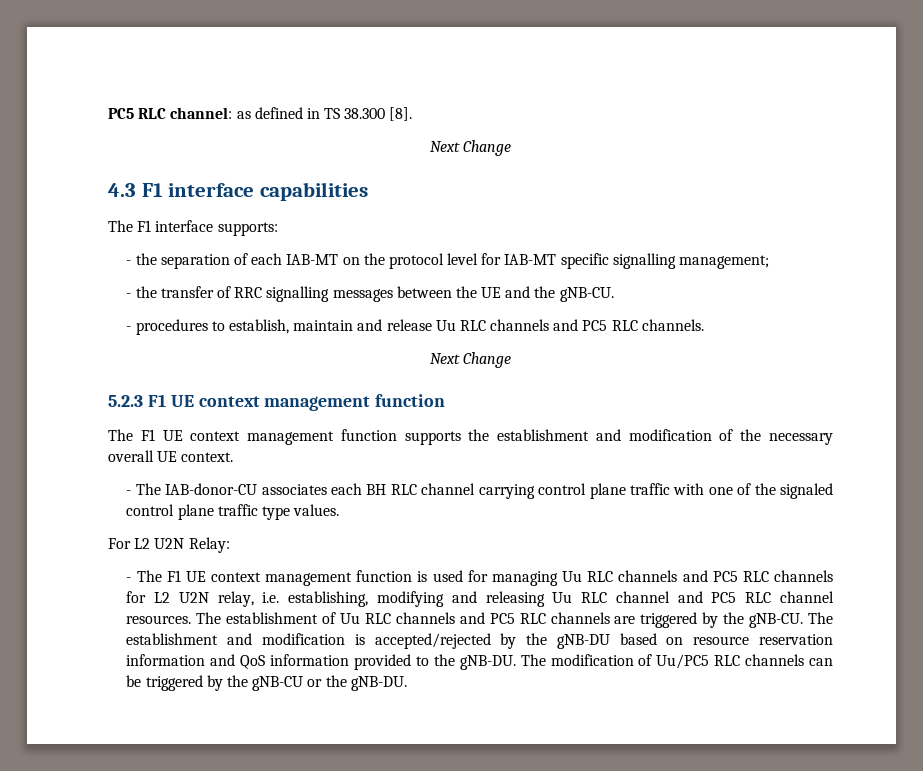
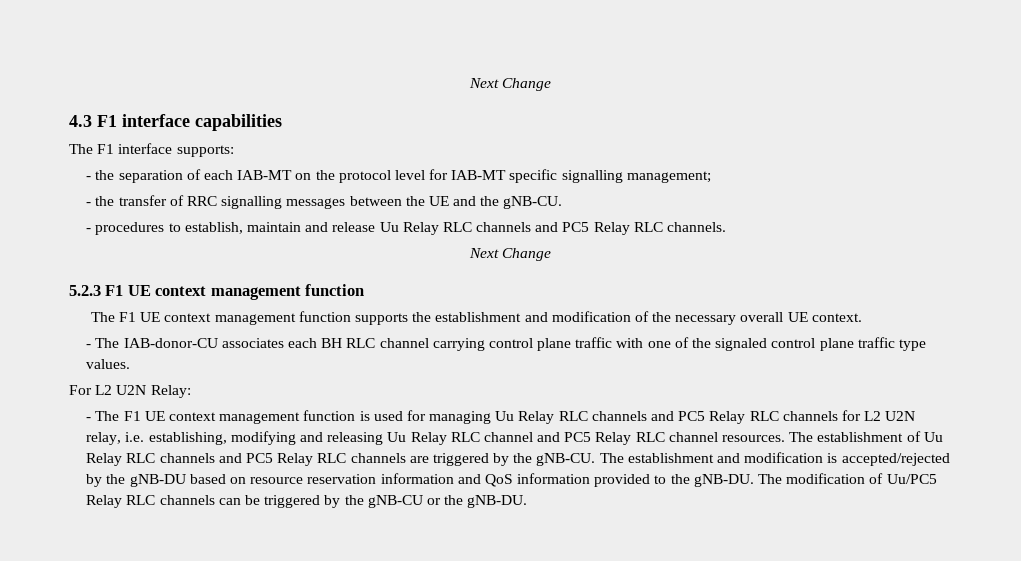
[108,107,413,121] PC5 RLC channel: as defined in TS 38.300 [8]. // -> (468, 83) none
[459,319,608,331] RLC channels and PC5 -> [402,222,630,235] Relay RLC channels and PC5 Relay
[587,570,738,582] RLC channels and PC5 -> [518,411,746,424] Relay RLC channels and PC5 Relay
(573, 597) none -> [410,432,447,445] Relay
(737, 597) none -> [595,432,632,445] Relay
[364,612,515,624] RLC channels and PC5 -> [86,453,314,466] Relay RLC channels and PC5 Relay
(710, 661) none -> [86,495,123,508] Relay

